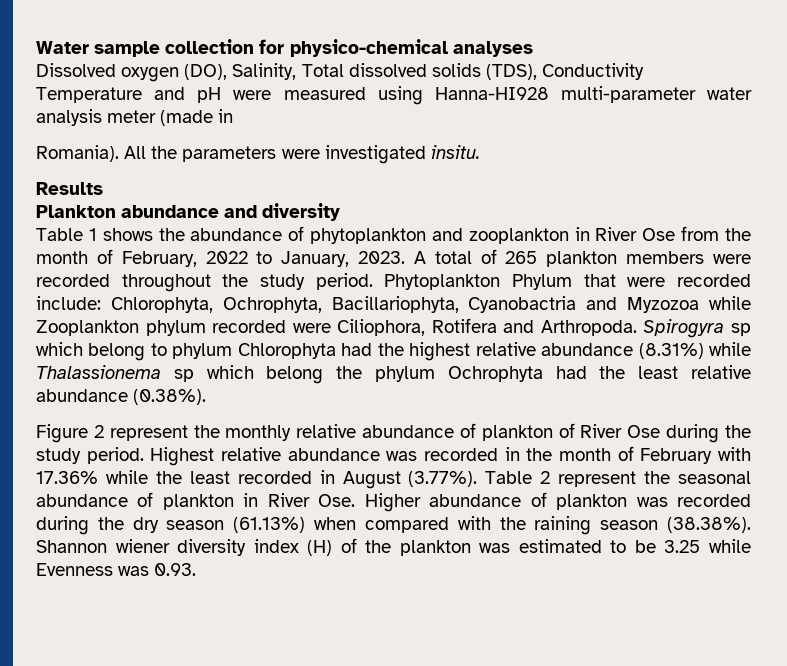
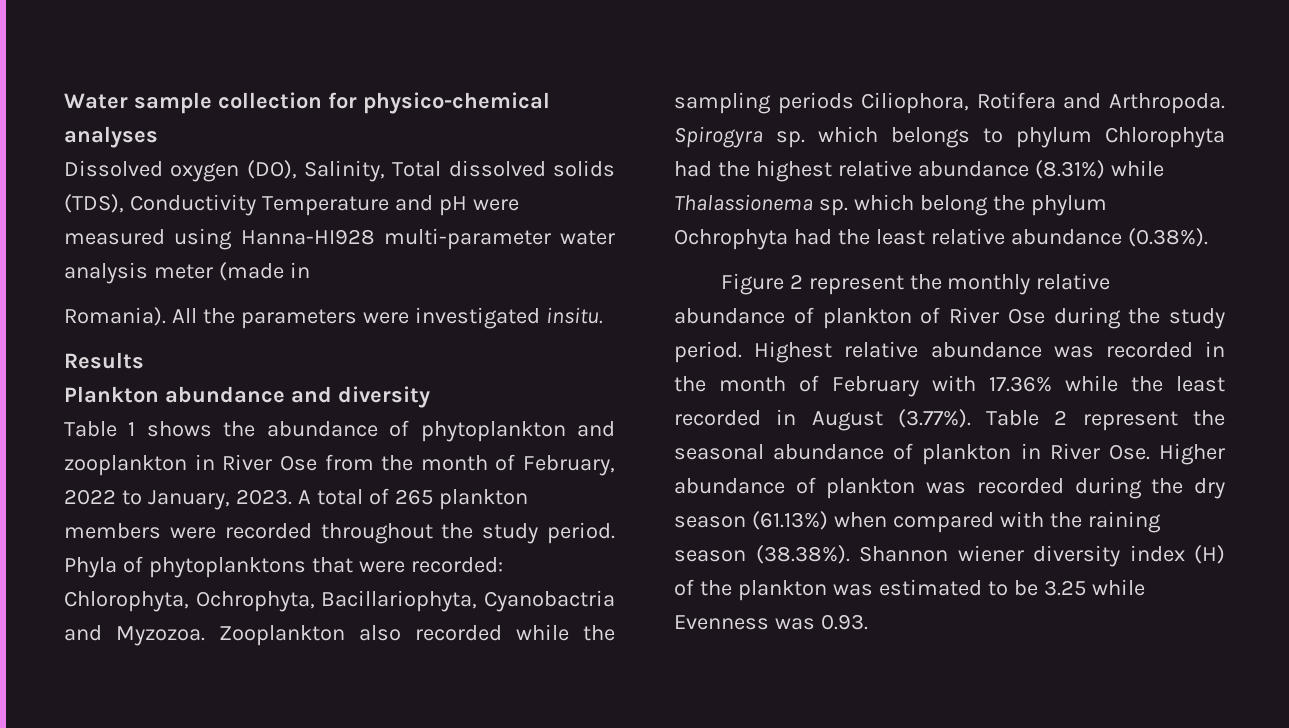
[384,274,751,290] [36,296,101,310] Phytoplankton Phylum that were recorded include: -> [64,556,503,578] Phyla of phytoplanktons that were recorded:
[627,296,752,313] [36,320,331,336] Myzozoa while Zooplankton phylum recorded were -> [116,624,615,646] [674,92,854,114] Myzozoa. Zooplankton also recorded while the sampling periods
[731,323,751,336] [36,342,146,361] sp which belong -> [776,126,970,148] sp. which belongs
[173,369,194,382] sp -> [818,199,848,216] sp.

